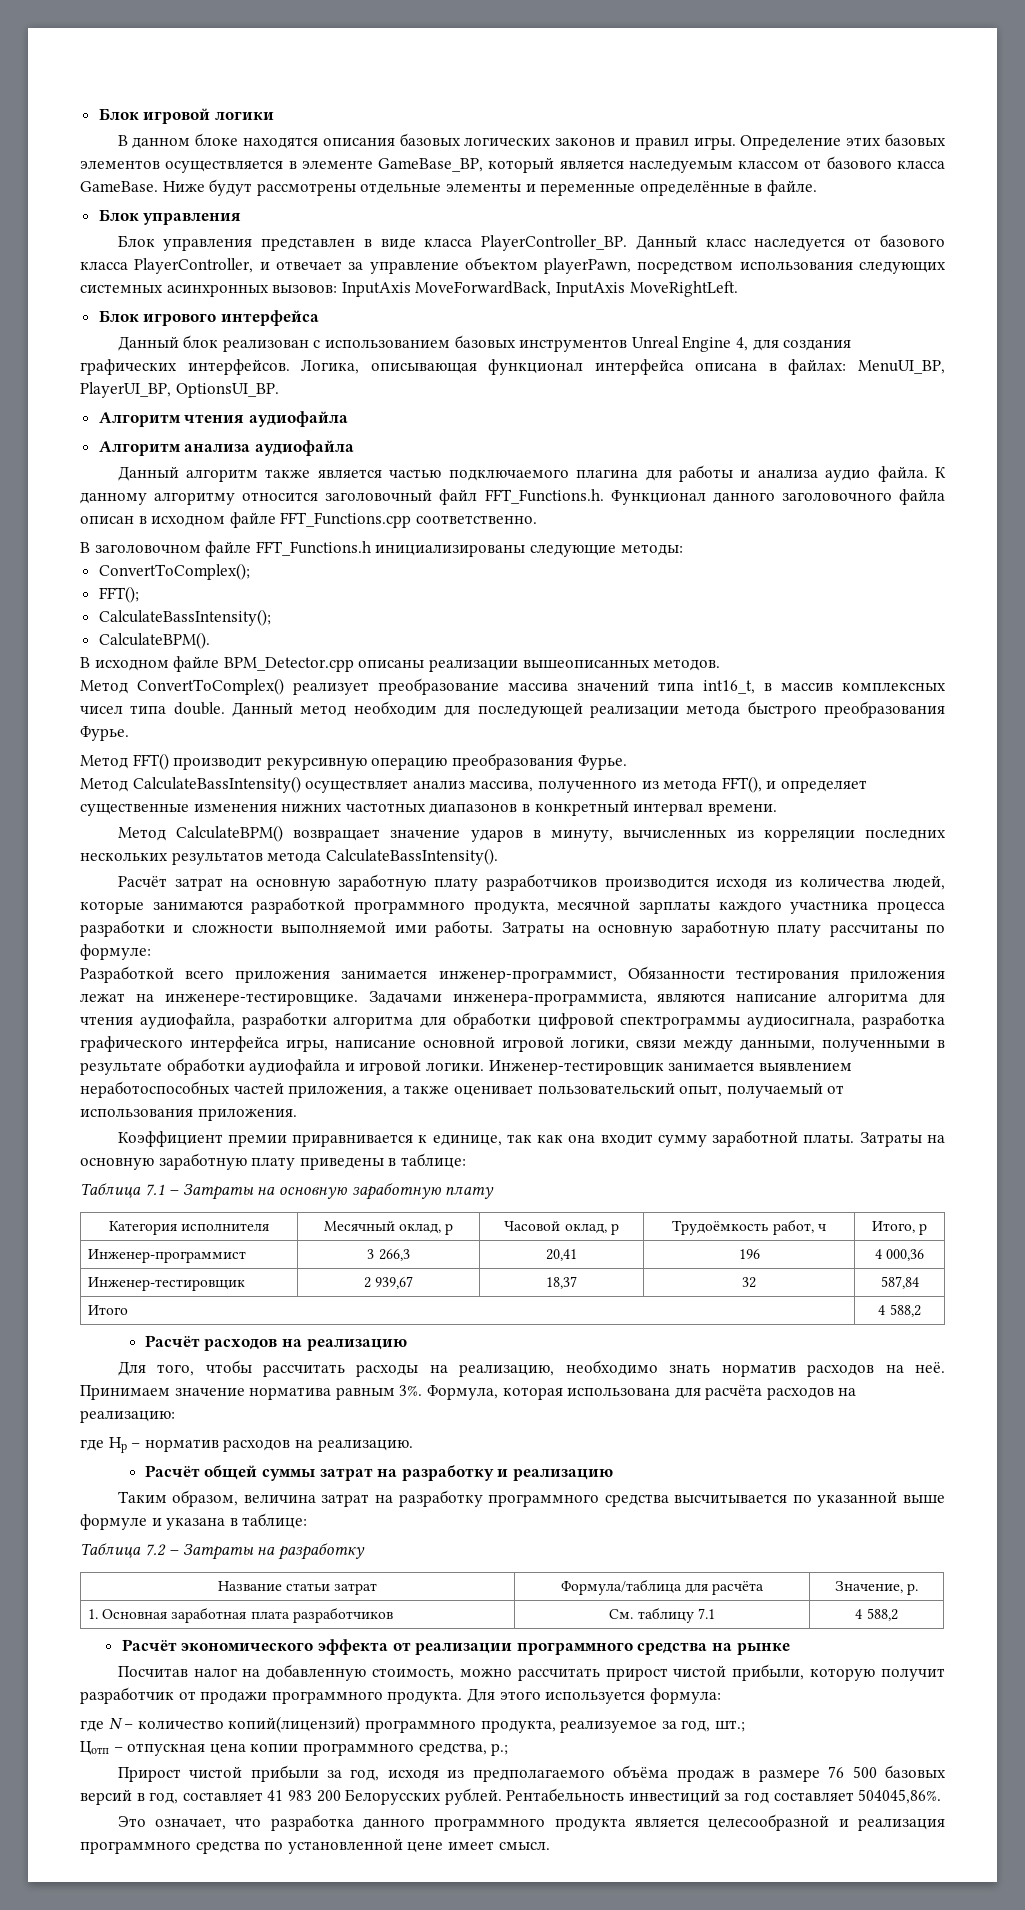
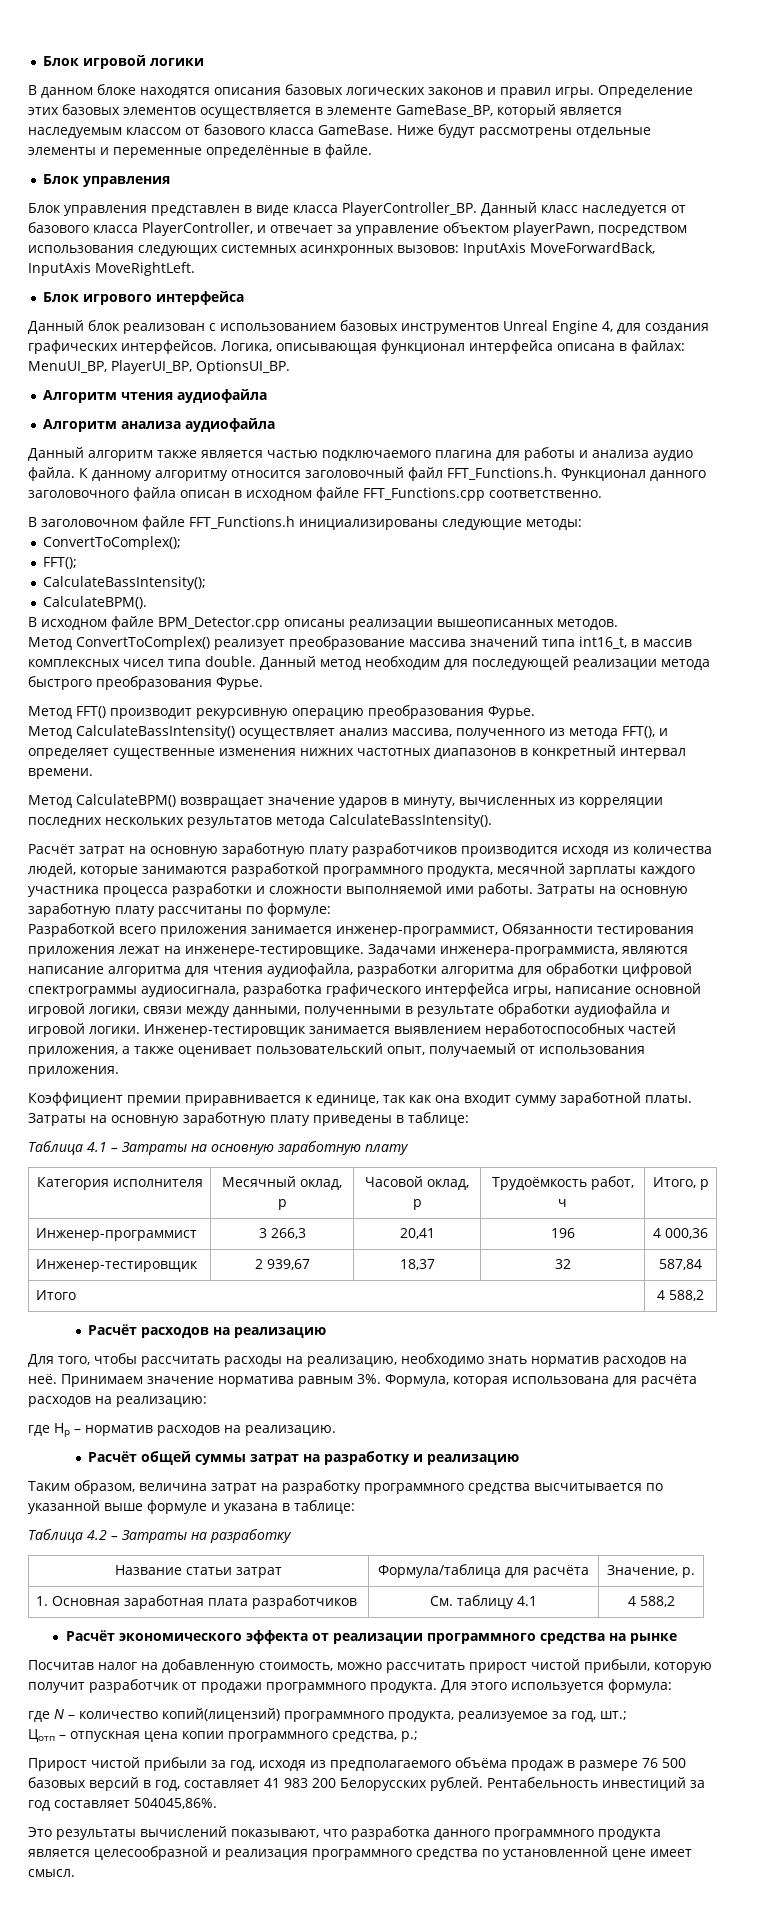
[144,1184,165,1196] 7.1 -> [87,1142,107,1152] 4.1
[144,1544,166,1556] 7.2 -> [87,1530,107,1540] 4.2
[697,1608,715,1619] 7.1 -> [517,1596,537,1606] 4.1
[155,1818,227,1830] означает, -> [56,1826,319,1840] результаты вычислений показывают,

